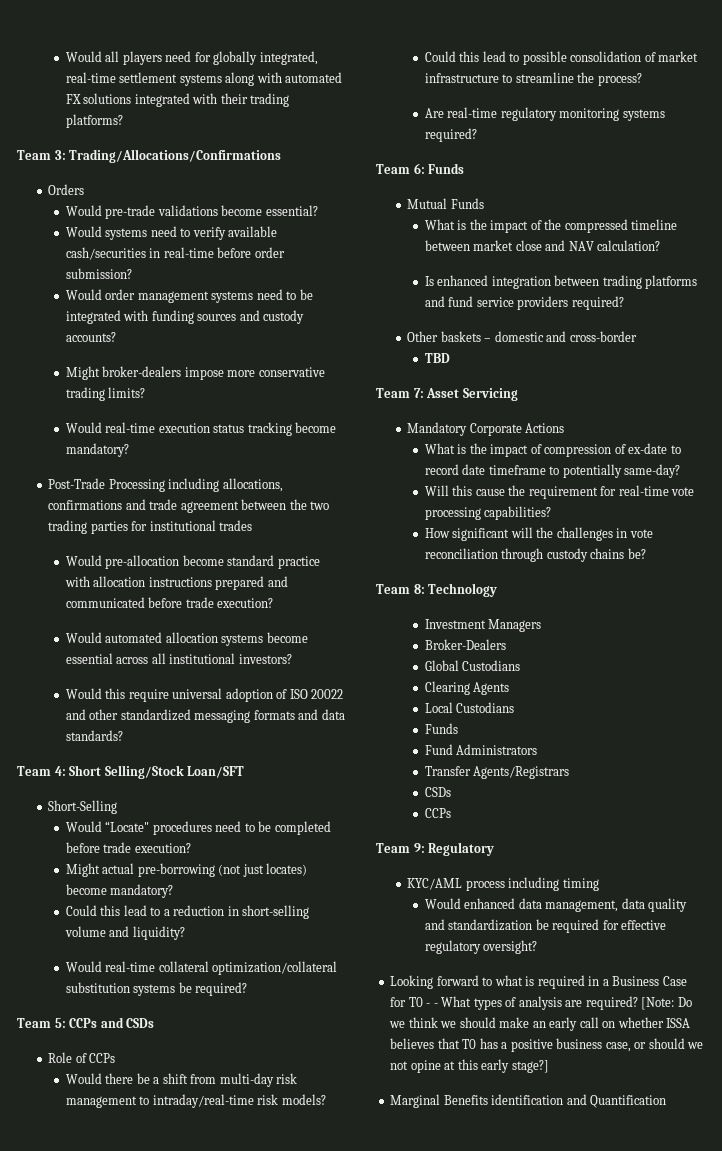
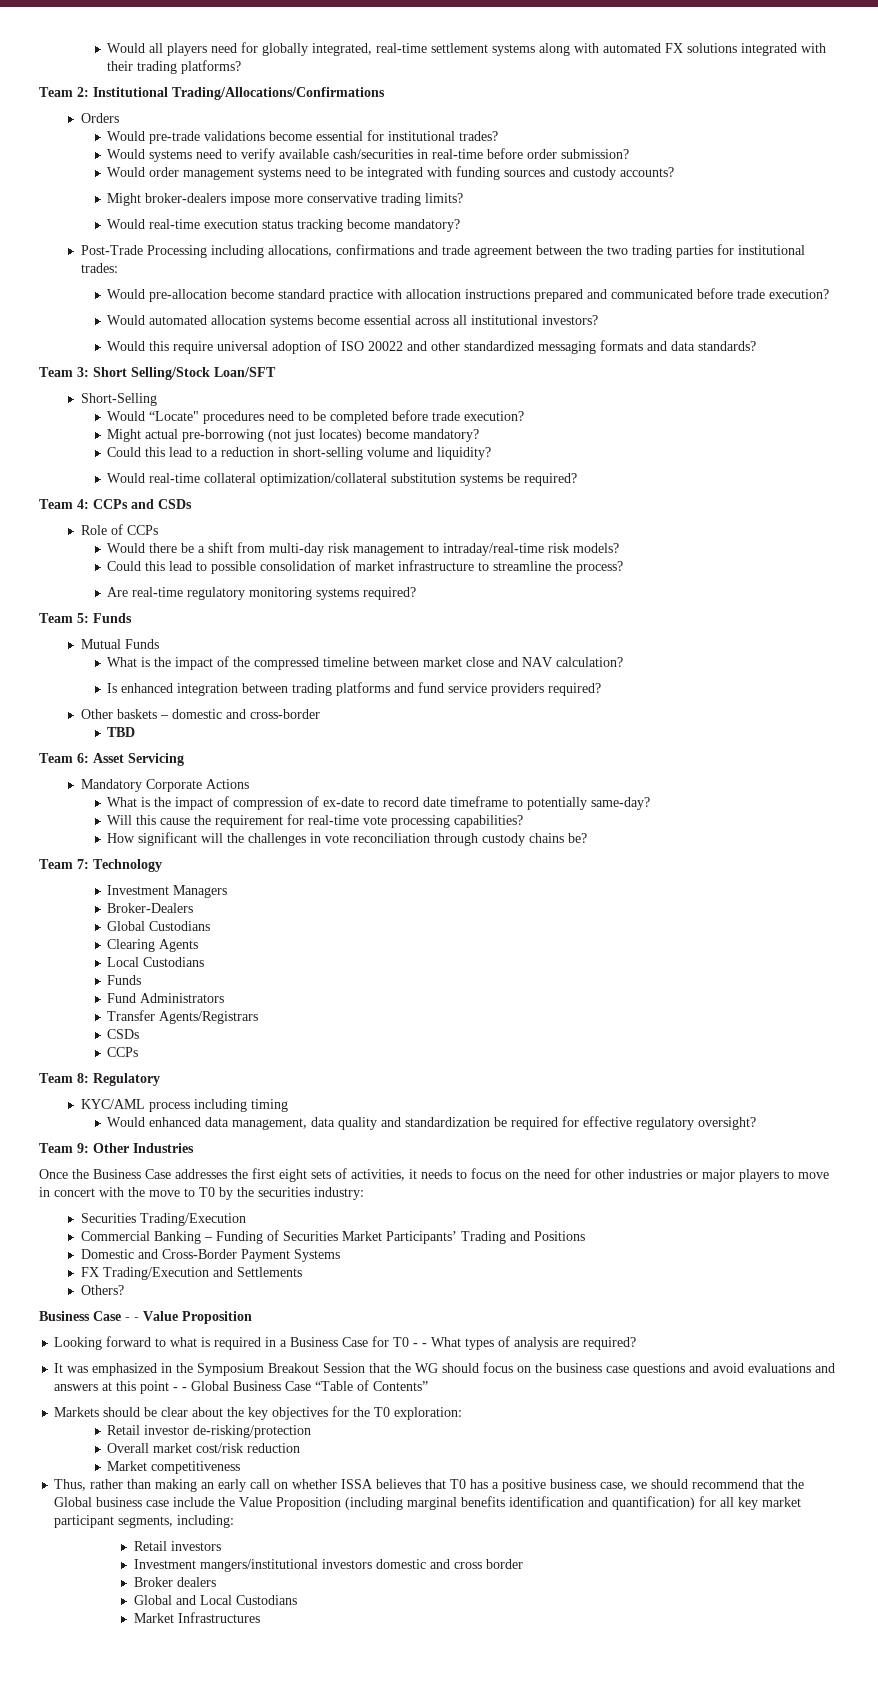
[54,150,66,160] 3: -> [77,87,168,97] 2: Institutional
[265,205,318,216] essential? -> [316,130,499,141] essential for institutional trades?
[219,520,253,531] trades -> [80,263,118,273] trades:
[54,766,66,776] 4: -> [77,367,89,377] 3:
[54,1018,66,1028] 5: -> [77,499,89,509] 4:
[413,163,425,174] 6: -> [77,613,89,623] 5:
[413,388,424,398] 7: -> [77,753,89,763] 6:
[413,584,425,594] 8: -> [77,859,89,869] 7:
[413,843,425,853] 9: -> [77,1073,89,1083] 8:
(538, 947) none -> [39,1143,194,1153] [39,1168,829,1182] [39,1187,364,1200] [80,1213,246,1226] [80,1230,585,1244] [80,1249,340,1262] [80,1267,302,1280] [80,1285,124,1295] [39,1311,252,1324] // Team 9: Other Industries // Once the Business Case addresses the first eight sets of activities, it needs to focus on the need for other industries or major players to move in concert with the move to T0 by the securities industry: // Securities Trading/Execution // Commercial Banking – Funding of Securities Market Participants’ Trading and Positions // Domestic and Cross-Border Payment Systems // FX Trading/Execution and Settlements // Others? // Business Case - - Value Proposition
[641,997,692,1010] [389,1017,530,1028] [Note: Do we think we should make -> [54,1362,836,1376] [54,1380,429,1394] [54,1406,463,1420] [107,1425,312,1438] [107,1443,301,1453] [107,1461,241,1474] [54,1479,198,1492] // It was emphasized in the Symposium Breakout Session that the WG should focus on the business case questions and avoid evaluations and answers at this point - - Global Business Case “Table of Contents” // Markets should be clear about the key objectives for the T0 exploration: // Retail investor de-risking/protection // Overall market cost/risk reduction // Market competitiveness // Thus, rather than making
[634,1038,704,1049] [390,1059,549,1073] [390,1094,667,1108] or should we not opine at this early stage?] // Marginal Benefits identification and Quantification -> [631,1479,805,1489] [54,1496,802,1510] [54,1515,235,1528] [133,1541,221,1551] [133,1559,523,1572] [133,1577,216,1587] [133,1595,297,1605] [133,1612,260,1623] we should recommend that the Global business case include the Value Proposition (including marginal benefits identification and quantification) for all key market participant segments, including: // Retail investors // Investment mangers/institutional investors domestic and cross border // Broker dealers // Global and Local Custodians // Market Infrastructures

